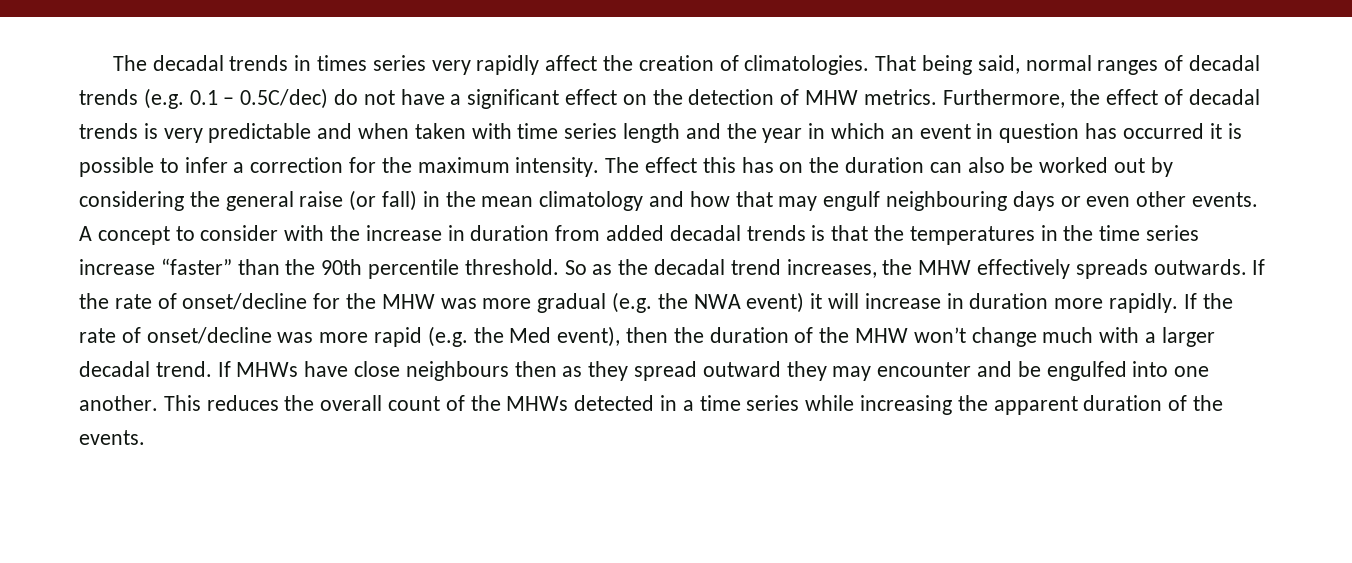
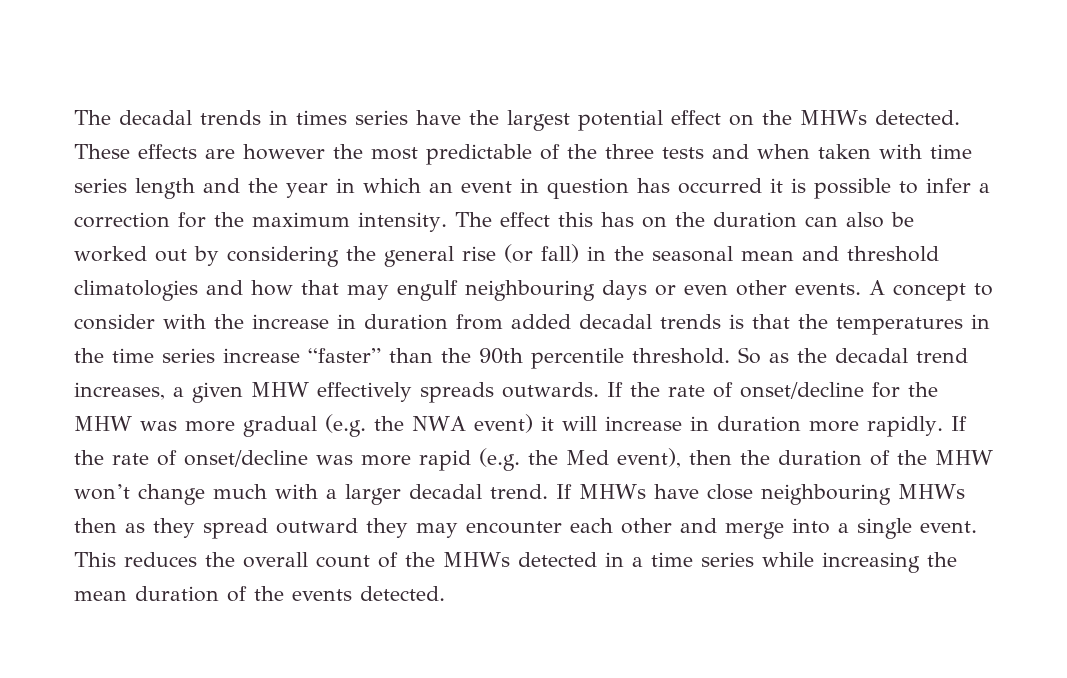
[431,55,1261,75] [79,88,1260,109] [79,123,312,143] very rapidly affect the creation of climatologies. That being said, normal ranges of decadal trends (e.g. 0.1 – 0.5C/dec) do not have a significant effect on the detection of MHW metrics. Furthermore, the effect of decadal trends is very predictable -> [416,110,960,131] [74,144,704,165] have the largest potential effect on the MHWs detected. These effects are however the most predictable of the three tests
[299,191,344,207] raise -> [462,246,496,261] rise
[481,191,644,211] mean climatology -> [652,246,939,262] [74,280,198,301] seasonal mean and threshold climatologies
[882,259,913,275] the -> [173,382,243,403] a given
[405,361,509,381] neighbours -> [761,484,965,505] neighbouring MHWs
[977,361,1210,381] [79,395,158,411] and be engulfed into one another. -> [570,518,977,539] each other and merge into a single event.
[993,395,1224,415] [79,430,145,445] apparent duration of the events. -> [74,586,445,602] mean duration of the events detected.

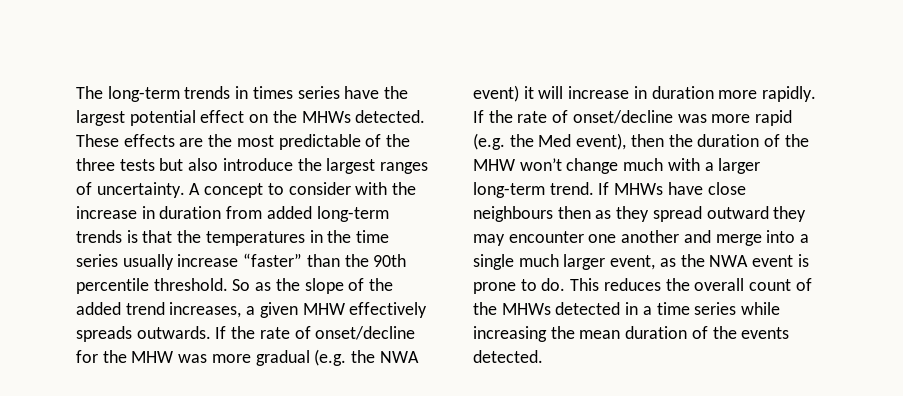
[74,110,192,125] The decadal -> [76,86,180,102] The long-term
[243,144,325,160] however -> (204, 142) none
[712,144,972,159] [74,178,990,199] [74,212,914,232] [74,244,939,267] [74,280,861,301] and when taken with time series length and the year in which an event in question has occurred it is possible to infer a correction for the maximum intensity. The effect this has on the duration can also be worked out by considering the general rise (or fall) in the seasonal mean and threshold climatologies and how that may engulf neighbouring days or even other events. -> [159,158,429,174] [76,182,185,198] but also introduce the largest ranges of uncertainty.
[579,314,652,329] decadal -> [316,206,389,222] long-term
(215, 355) none -> [122,254,174,270] usually
[835,348,908,363] decadal -> [304,278,394,294] [76,302,121,315] slope of the added
[409,484,482,499] decadal -> [473,182,545,198] long-term
[761,484,965,505] neighbouring MHWs -> [473,206,553,222] neighbours
[570,518,672,534] each other -> [588,230,680,243] one another
[920,521,977,533] event. -> [518,254,809,270] [473,278,566,294] much larger event, as the NWA event is prone to do.

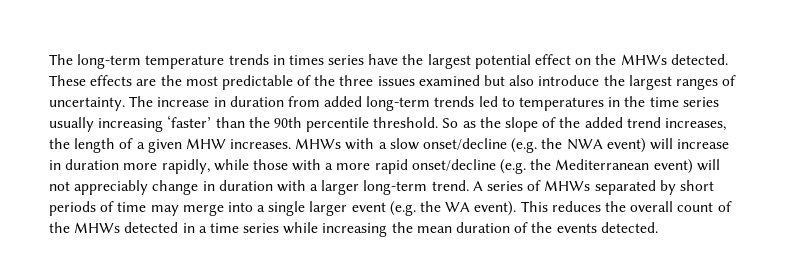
(180, 94) none -> [145,55,225,69] temperature
[119,159,155,171] tests -> [377,75,480,86] issues examined
[189,182,417,198] A concept to consider with the -> [129,96,154,107] The
[126,230,202,243] is that the -> [478,96,515,107] led to
[177,253,303,267] increase “faster” -> [98,115,212,132] increasing ‘faster’
[246,302,428,318] [76,326,416,342] [76,350,310,366] a given MHW effectively spreads outwards. If the rate of onset/decline for the MHW was more gradual -> [49,138,508,153] the length of a given MHW increases. MHWs with a slow onset/decline
[523,86,534,99] it -> (646, 145) none
[762,86,817,102] [473,110,707,124] rapidly. If the rate of onset/decline was -> [161,159,334,174] rapidly, while those with a
[473,133,809,150] [473,158,664,174] (e.g. the Med event), then the duration of the MHW won’t change much -> [411,159,720,174] [49,180,273,195] onset/decline (e.g. the Mediterranean event) will not appreciably change in duration
[598,182,746,195] [473,206,807,222] [473,230,810,246] [473,254,809,270] [473,278,566,294] If MHWs have close neighbours then as they spread outward they may encounter one another and merge into a single much larger event, as the NWA event is prone to do. -> [472,180,714,195] [49,201,517,216] A series of MHWs separated by short periods of time may merge into a single larger event (e.g. the WA event).

